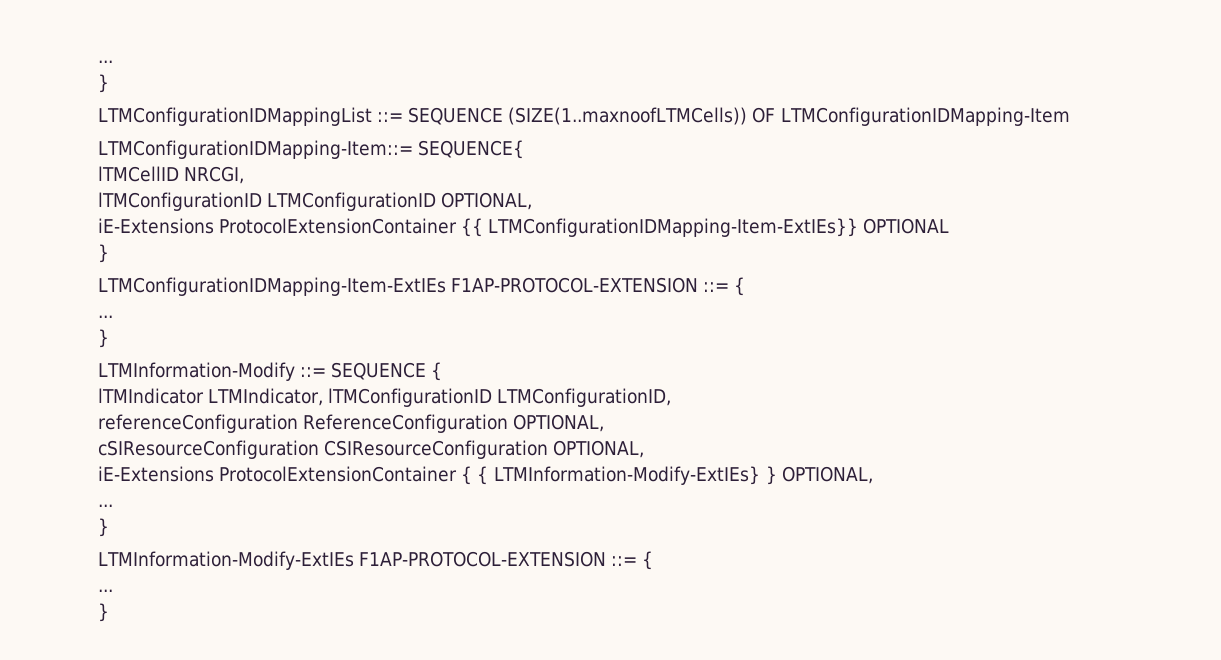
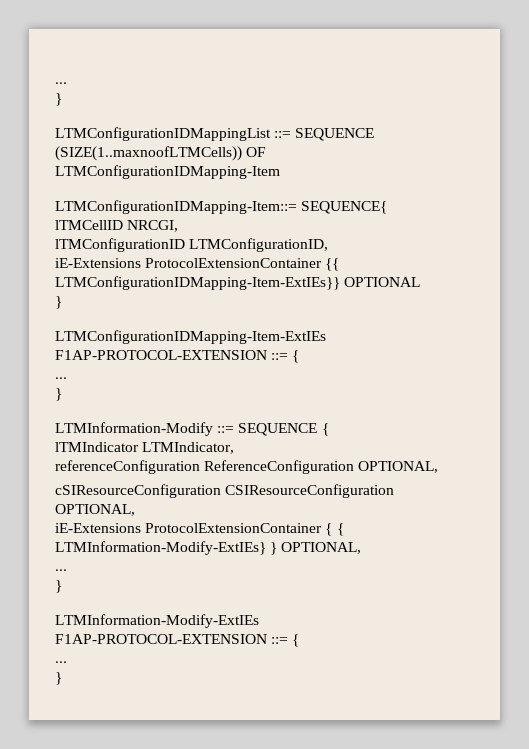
[267,192,533,211] LTMConfigurationID OPTIONAL, -> [189,238,329,252] LTMConfigurationID,
[328,388,672,407] lTMConfigurationID LTMConfigurationID, -> (235, 448) none

